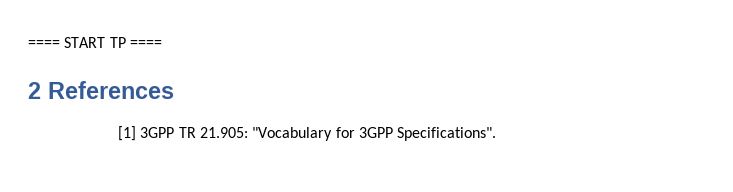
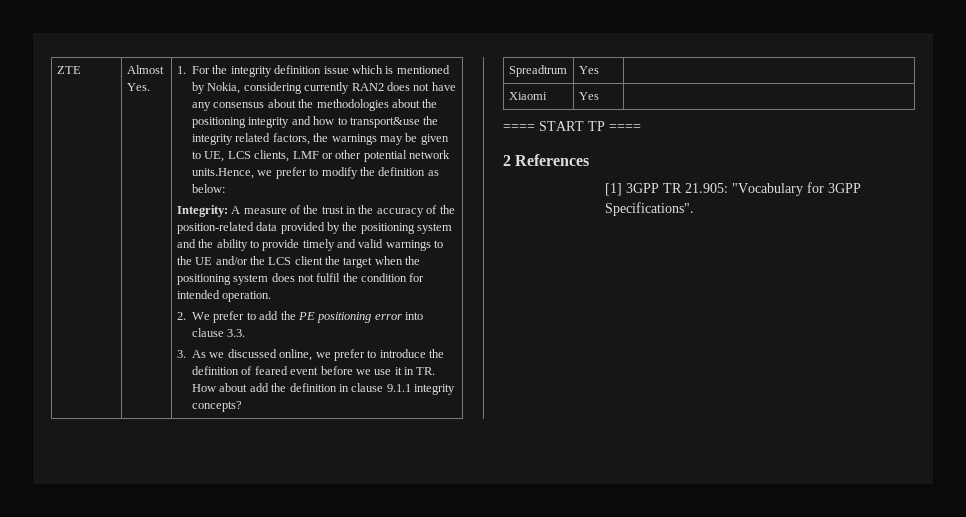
(28, 44) none -> [56,66,81,74] [126,65,164,74] [126,83,150,91] [176,65,450,77] [192,82,456,94] [192,99,438,111] [192,116,439,128] [192,133,449,145] [192,150,451,162] [192,167,439,179] [192,184,226,193] [176,205,455,217] [176,222,453,234] [176,239,444,251] [176,256,421,268] [176,273,425,285] [176,290,272,302] [176,311,424,323] [192,328,246,337] [176,349,445,361] [192,366,436,375] [192,383,456,395] [192,401,243,412] [508,65,567,77] [578,66,599,74] [508,92,547,100] [578,92,599,100] ZTE | Almost Yes. | 1. For the integrity definition issue which is mentioned by Nokia, considering currently RAN2 does not have any consensus about the methodologies about the positioning integrity and how to transport&use the integrity related factors, the warnings may be given to UE, LCS clients, LMF or other potential network units.Hence, we prefer to modify the definition as below: // Integrity: A measure of the trust in the accuracy of the position-related data provided by the positioning system and the ability to provide timely and valid warnings to the UE and/or the LCS client the target when the positioning system does not fulfil the condition for intended operation. // 2. We prefer to add the PE positioning error into clause 3.3. // 3. As we discussed online, we prefer to introduce the definition of feared event before we use it in TR. How about add the definition in clause 9.1.1 integrity concepts? // Spreadtrum | Yes | // Xiaomi | Yes | //

